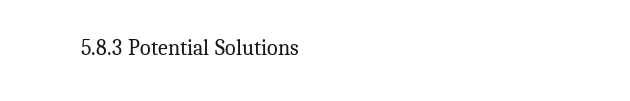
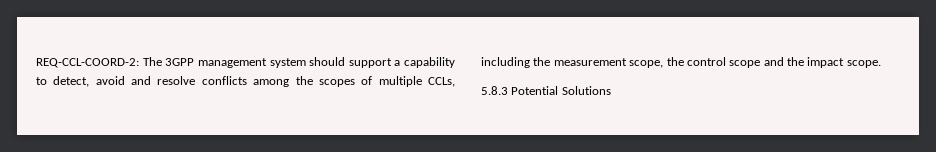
(81, 47) none -> [36,57,455,68] [36,76,456,87] [481,57,881,68] REQ-CCL-COORD-2: The 3GPP management system should support a capability to detect, avoid and resolve conflicts among the scopes of multiple CCLs, including the measurement scope, the control scope and the impact scope. //

